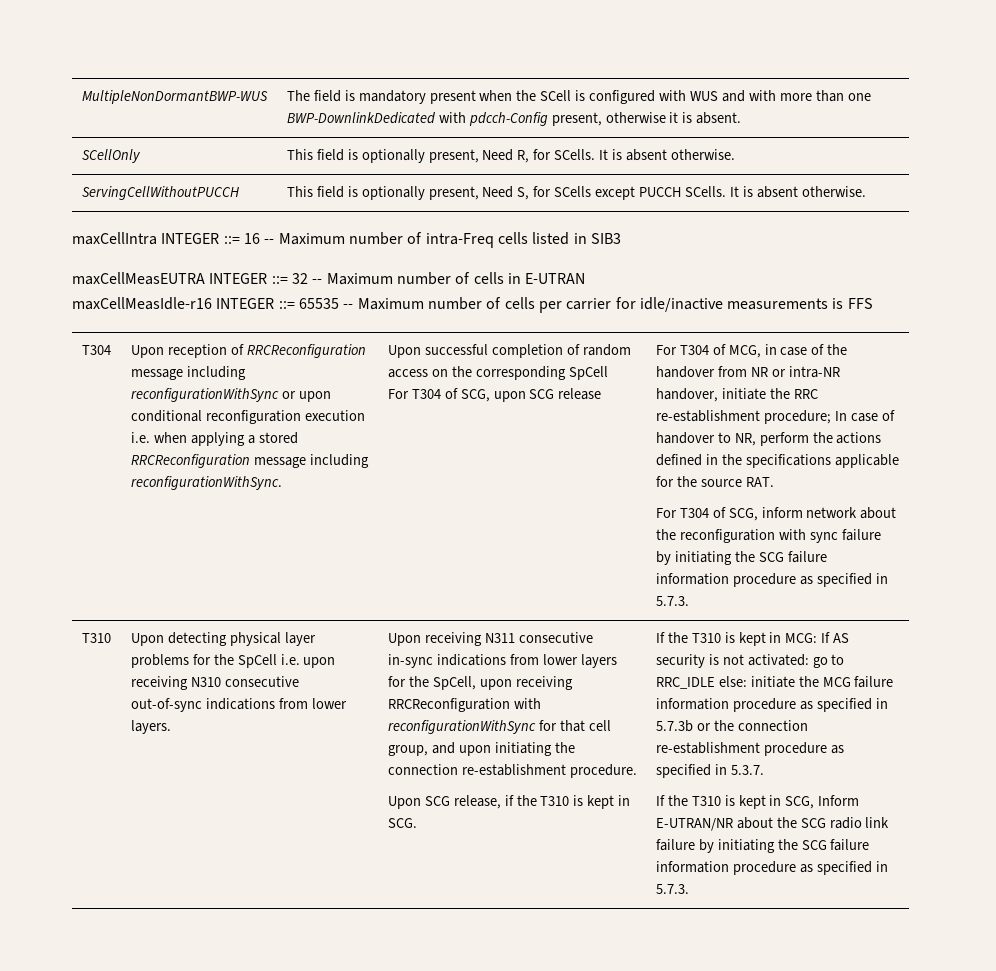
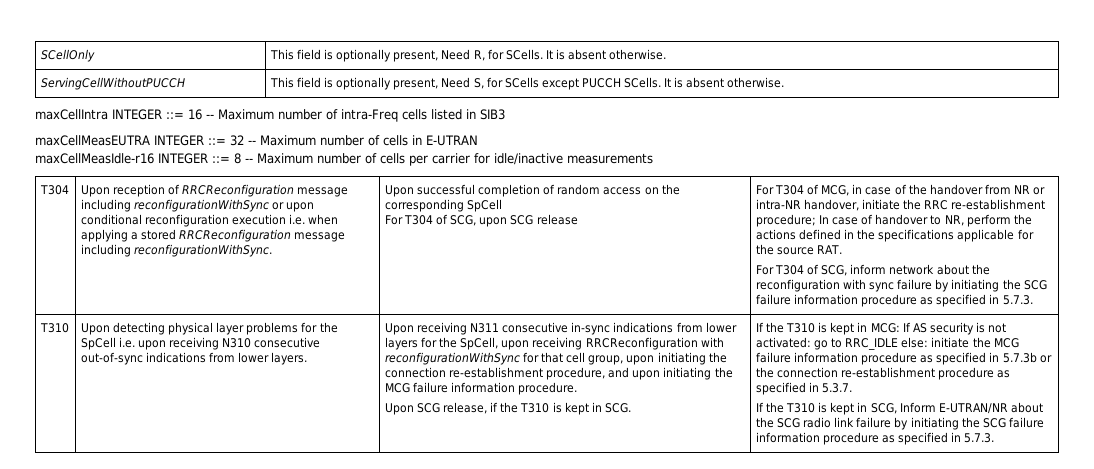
[81,90,268,104] [286,90,871,104] [286,112,742,126] MultipleNonDormantBWP-WUS | The field is mandatory present when the SCell is configured with WUS and with more than one BWP-DownlinkDedicated with pdcch-Config present, otherwise it is absent. // -> (40, 55) none
[298,298,339,309] 65535 -> [234,153,241,164] 8
[832,298,873,309] is FFS -> (653, 158) none
[431,742,455,754] and -> (624, 360) none
(566, 770) none -> [546,367,733,380] [384,382,516,393] procedure, and upon initiating the MCG failure information

